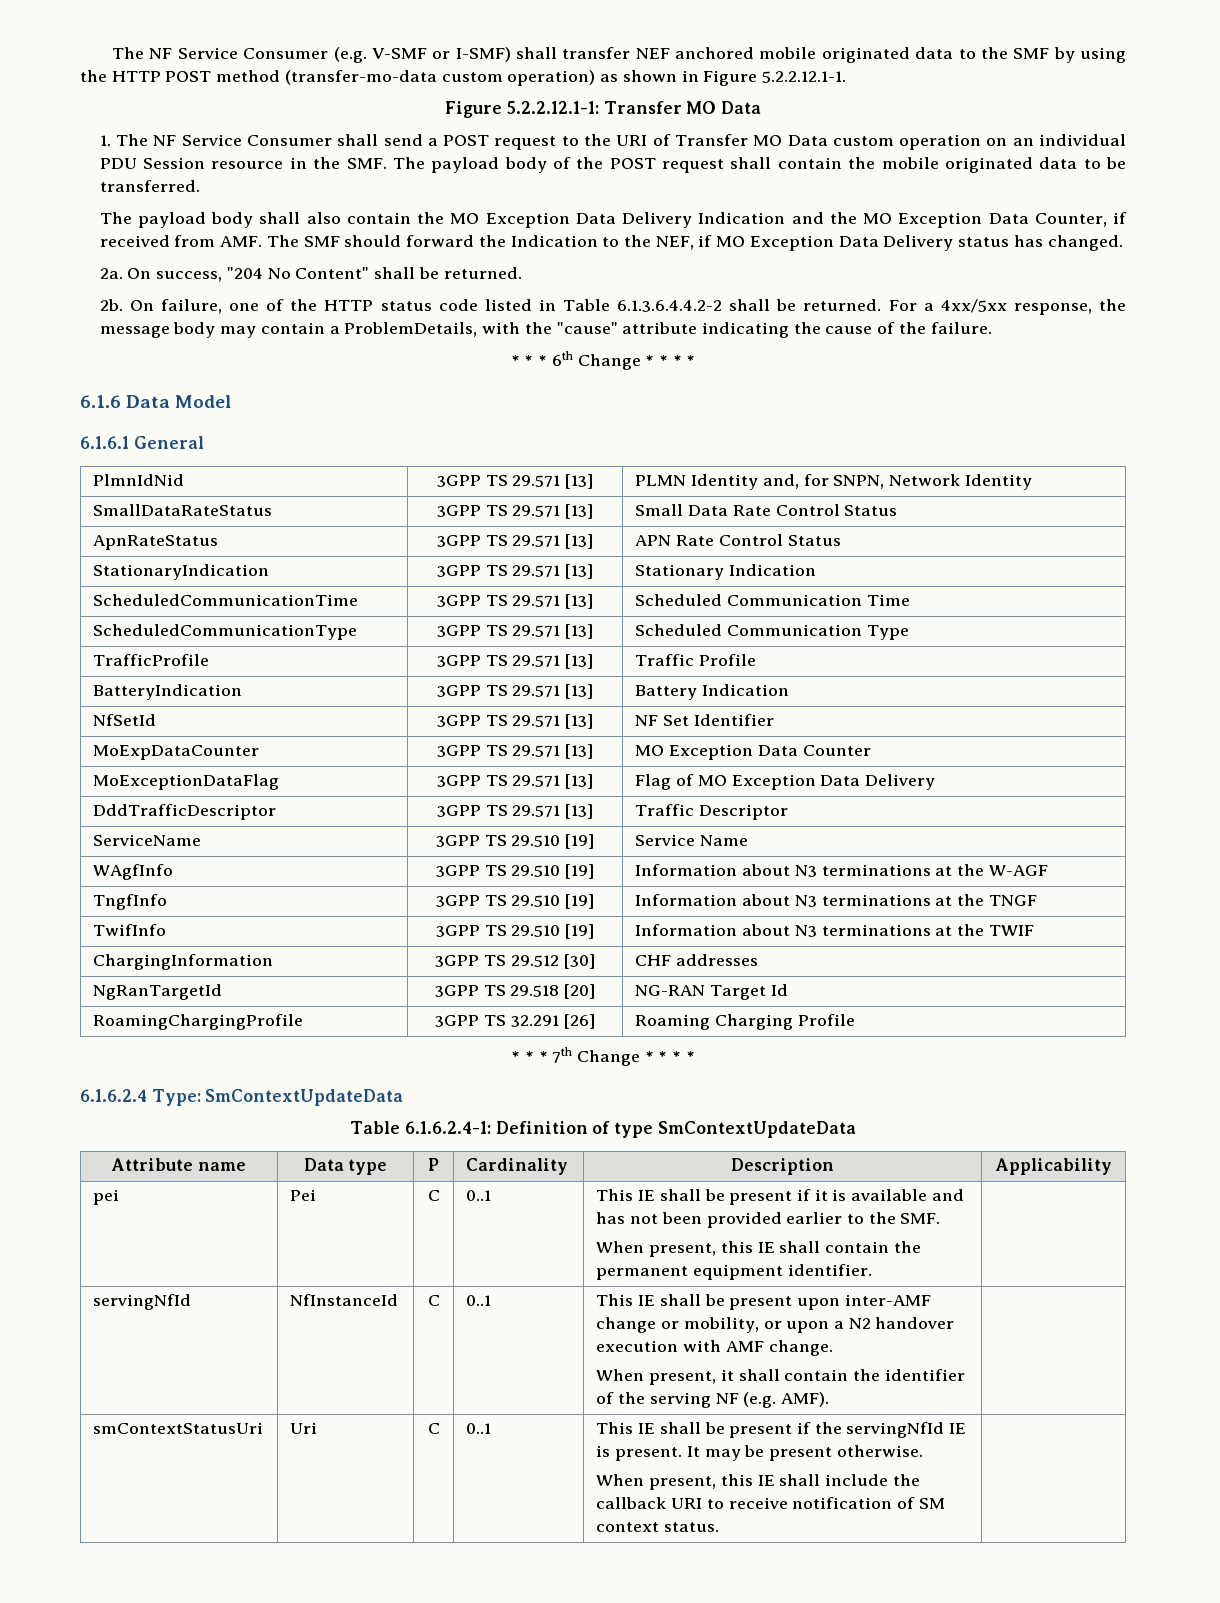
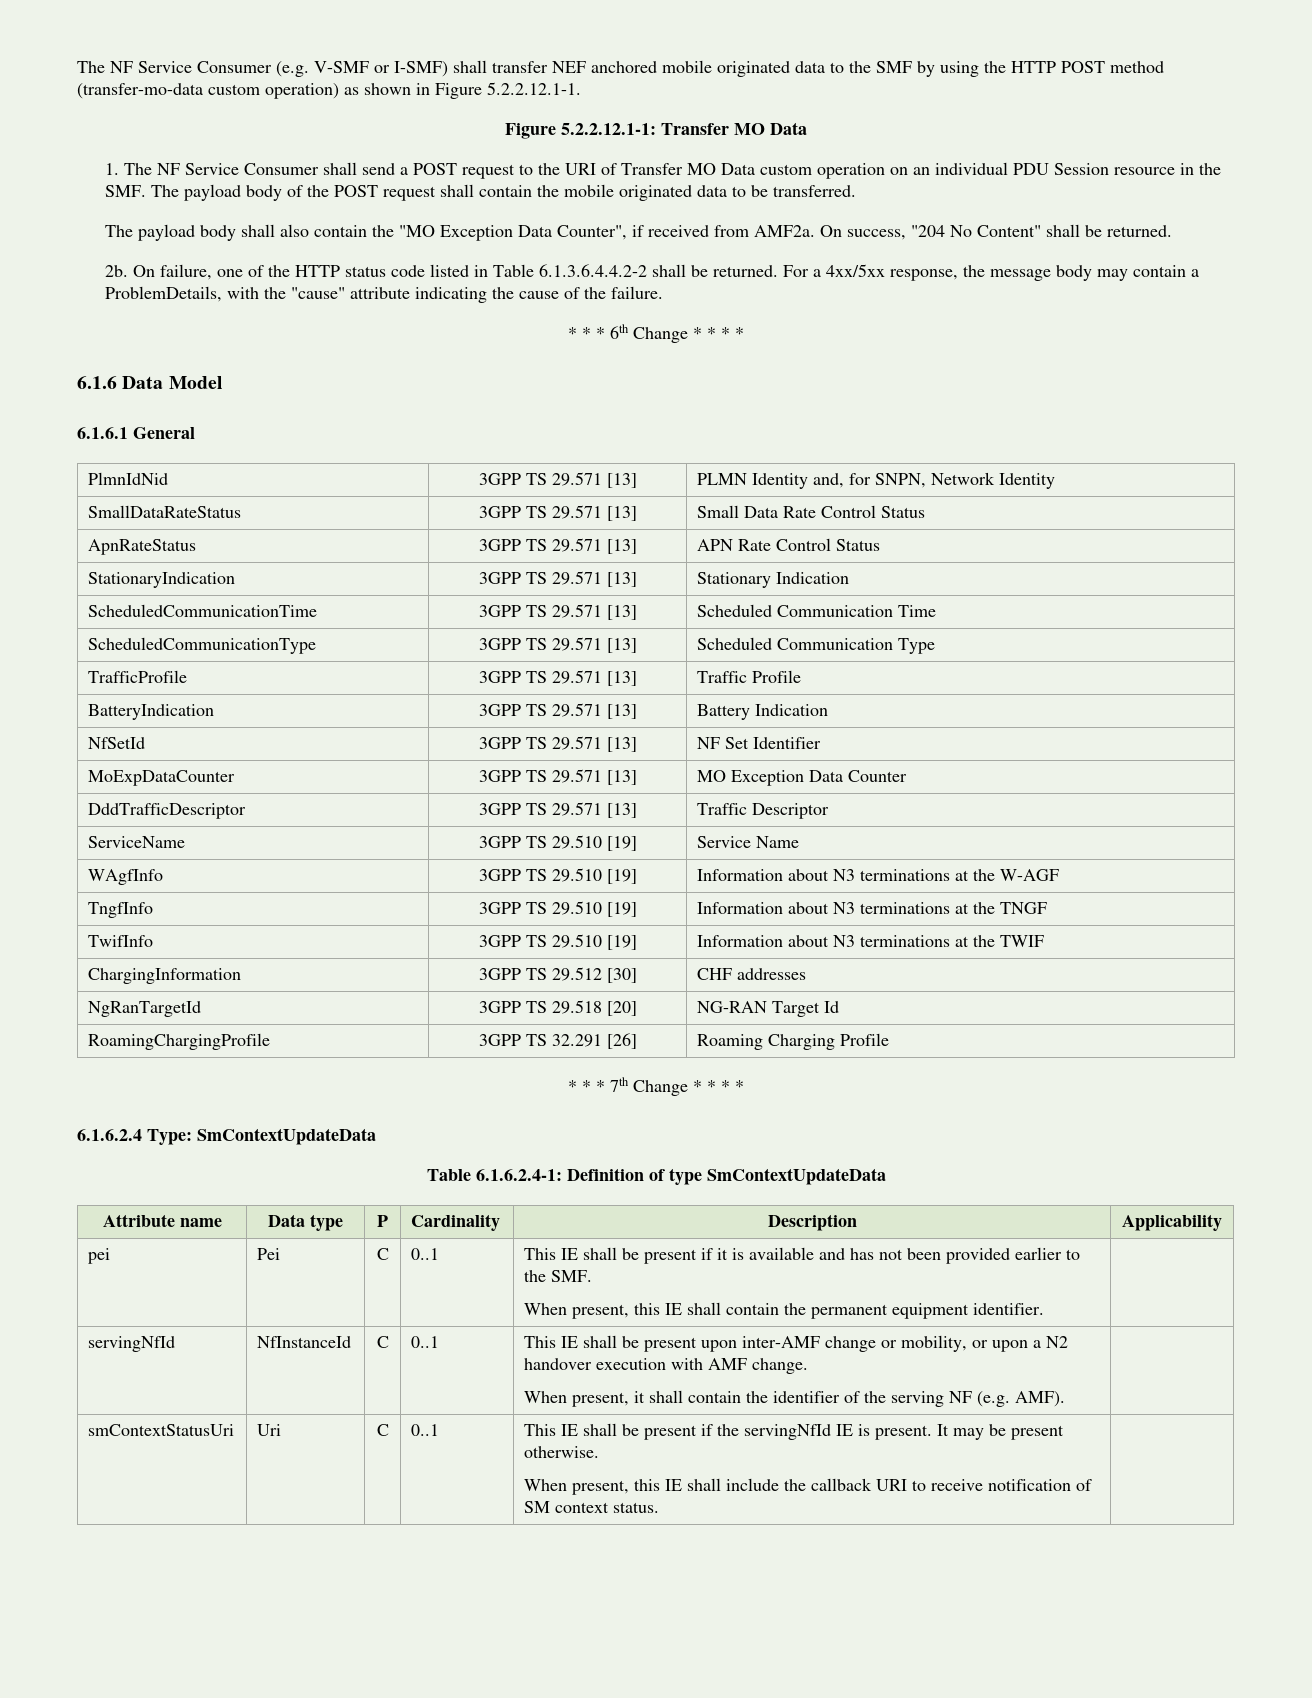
[450,212,1127,228] [99,235,1123,251] [99,268,123,279] MO Exception Data Delivery Indication and the MO Exception Data Counter, if received from AMF. The SMF should forward the Indication to the NEF, if MO Exception Data Delivery status has changed. // 2a. -> [398,225,815,241] "MO Exception Data Counter", if received from AMF2a.
[93,774,280,790] [436,774,594,789] [635,774,936,790] // MoExceptionDataFlag | 3GPP TS 29.571 [13] | Flag of MO Exception Data Delivery -> (908, 776) none

